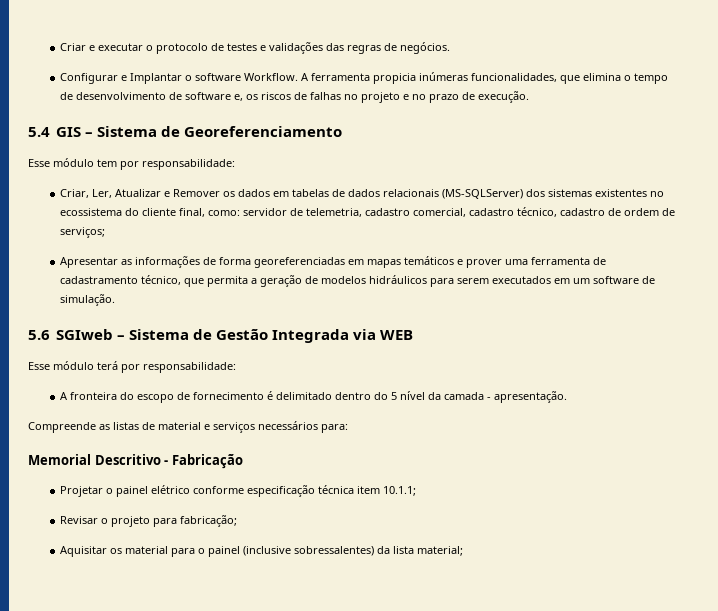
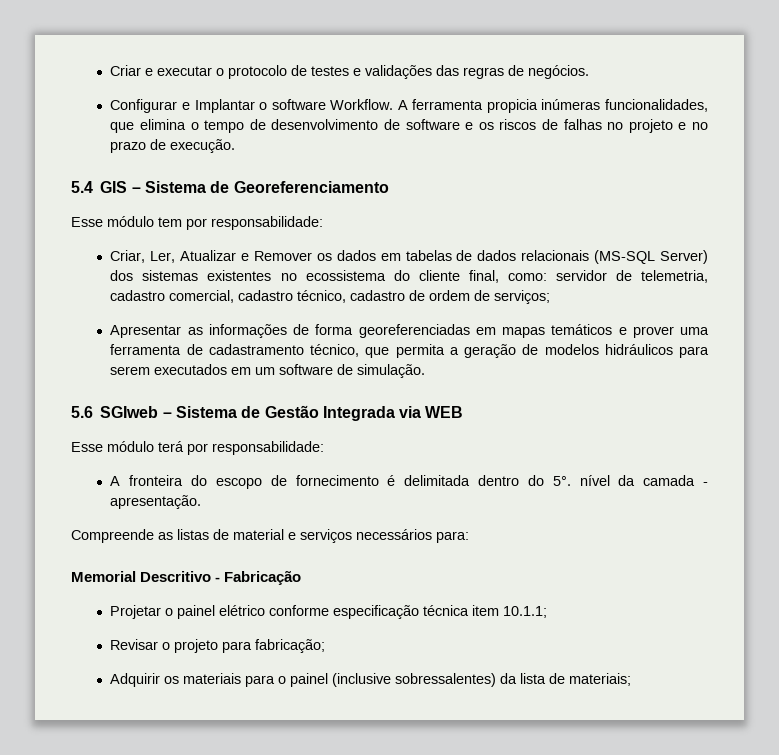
[233,94,243,101] e, -> [465,122,474,130] e
[441,189,523,199] (MS-SQLServer) -> [594,250,708,264] (MS-SQL Server)
[275,392,332,400] delimitado -> [404,475,471,486] delimitada
[390,392,397,400] 5 -> [552,476,571,486] 5°.
[59,546,168,557] Aquisitar os material -> [110,673,242,687] Adquirir os materiais
[416,546,463,556] material; -> [549,673,632,686] de materiais;

